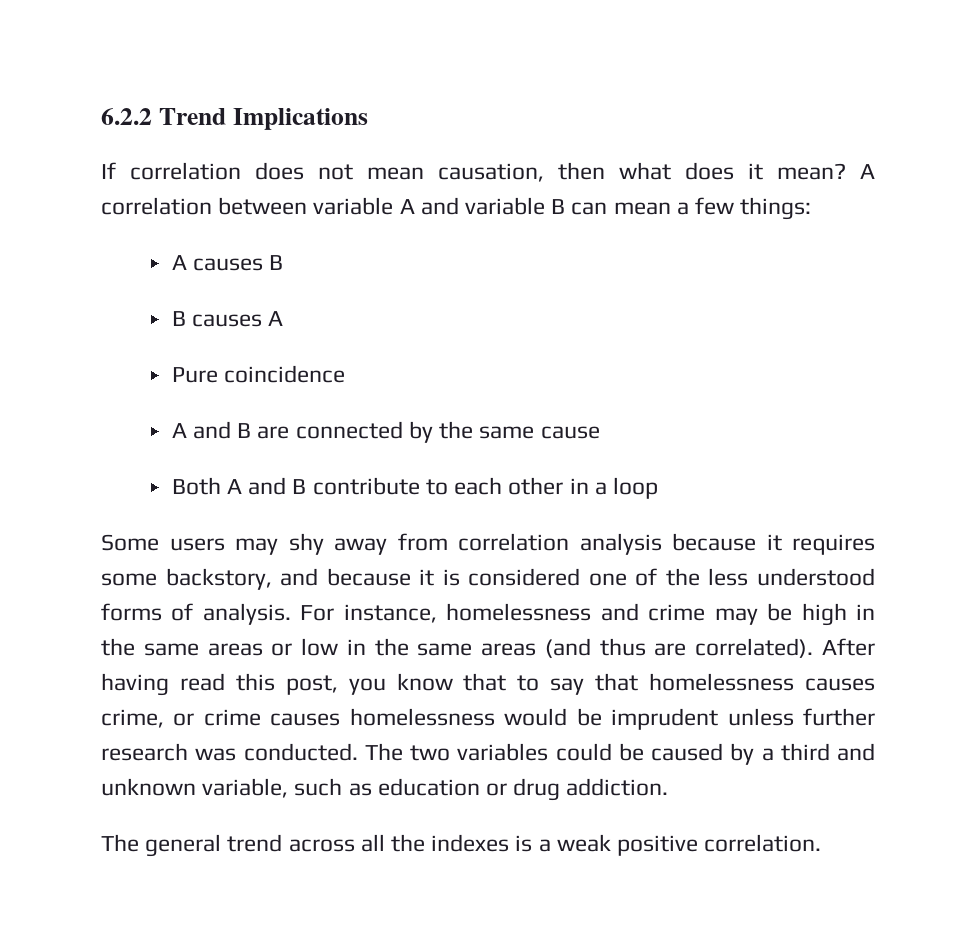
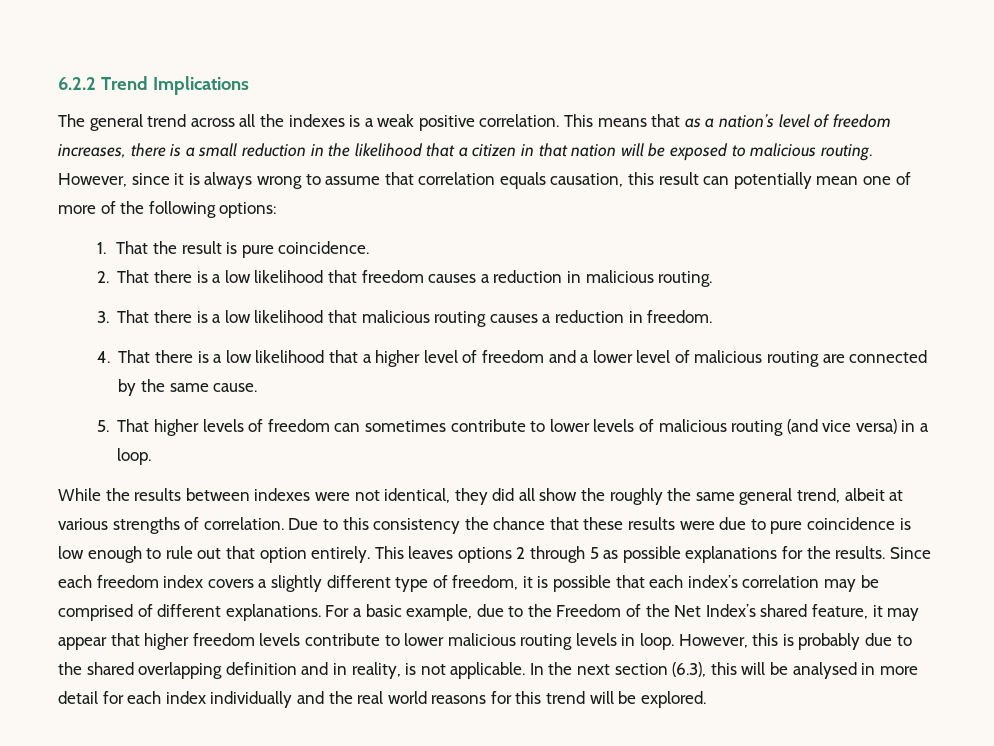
[101,162,875,182] [101,197,812,220] [171,255,284,271] [171,311,284,327] [171,365,346,383] [171,421,600,443] [171,477,658,499] [101,533,875,555] [101,568,875,590] [101,603,876,626] [101,638,875,658] [101,673,875,696] [101,708,875,730] [101,743,875,765] [101,778,669,801] // If correlation does not mean causation, then what does it mean? A correlation between variable A and variable B can mean a few things: // A causes B // B causes A // Pure coincidence // A and B are connected by the same cause // Both A and B contribute to each other in a loop // Some users may shy away from correlation analysis because it requires some backstory, and because it is considered one of the less understood forms of analysis. For instance, homelessness and crime may be high in the same areas or low in the same areas (and thus are correlated). After having read this post, you know that to say that homelessness causes crime, or crime causes homelessness would be imprudent unless further research was conducted. The two variables could be caused by a third and unknown variable, such as education or drug addiction. -> (249, 85) none
(822, 843) none -> [564,114,891,128] [58,143,872,161] [58,172,911,189] [58,201,277,218] [96,241,370,258] [96,270,713,287] [96,310,713,327] [96,350,928,367] [118,379,258,396] [96,419,930,436] [117,448,152,465] [58,488,904,505] [58,517,911,534] [58,546,931,563] [58,575,879,592] [58,604,920,621] [58,633,912,650] [58,662,918,679] [58,691,706,708] This means that as a nation’s level of freedom increases, there is a small reduction in the likelihood that a citizen in that nation will be exposed to malicious routing. However, since it is always wrong to assume that correlation equals causation, this result can potentially mean one of more of the following options: // 1. That the result is pure coincidence. // 2. That there is a low likelihood that freedom causes a reduction in malicious routing. // 3. That there is a low likelihood that malicious routing causes a reduction in freedom. // 4. That there is a low likelihood that a higher level of freedom and a lower level of malicious routing are connected by the same cause. // 5. That higher levels of freedom can sometimes contribute to lower levels of malicious routing (and vice versa) in a loop. // While the results between indexes were not identical, they did all show the roughly the same general trend, albeit at various strengths of correlation. Due to this consistency the chance that these results were due to pure coincidence is low enough to rule out that option entirely. This leaves options 2 through 5 as possible explanations for the results. Since each freedom index covers a slightly different type of freedom, it is possible that each index’s correlation may be comprised of different explanations. For a basic example, due to the Freedom of the Net Index’s shared feature, it may appear that higher freedom levels contribute to lower malicious routing levels in loop. However, this is probably due to the shared overlapping definition and in reality, is not applicable. In the next section (6.3), this will be analysed in more detail for each index individually and the real world reasons for this trend will be explored.

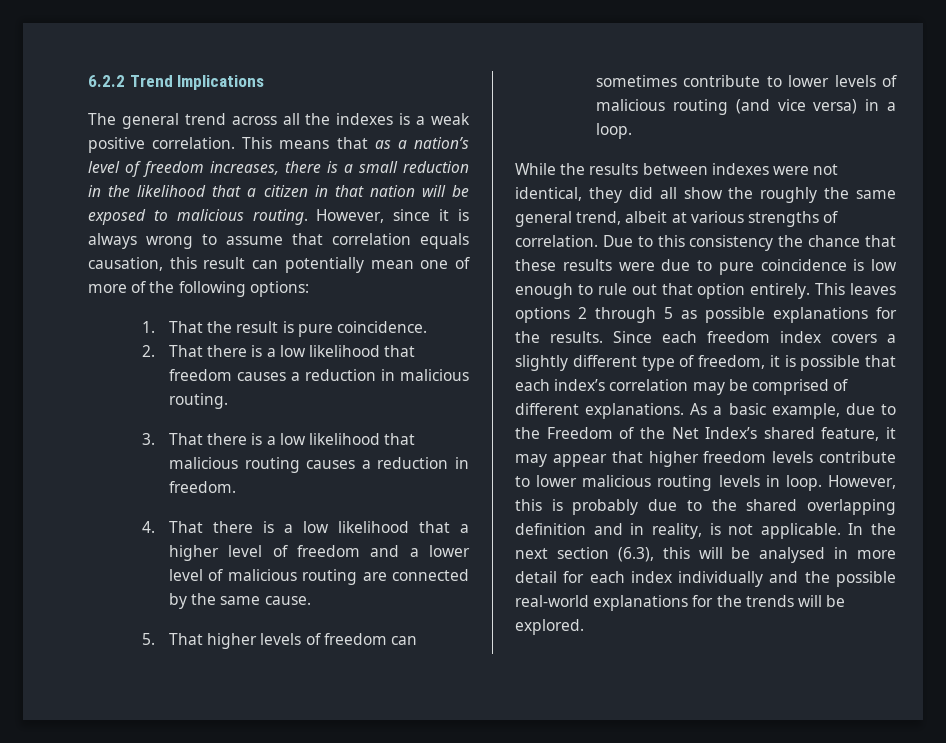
[325,605,350,617] For -> [690,403,708,415] As
[357,691,586,704] real world reasons for this trend -> [836,571,896,587] [515,595,794,611] possible real-world explanations for the trends

